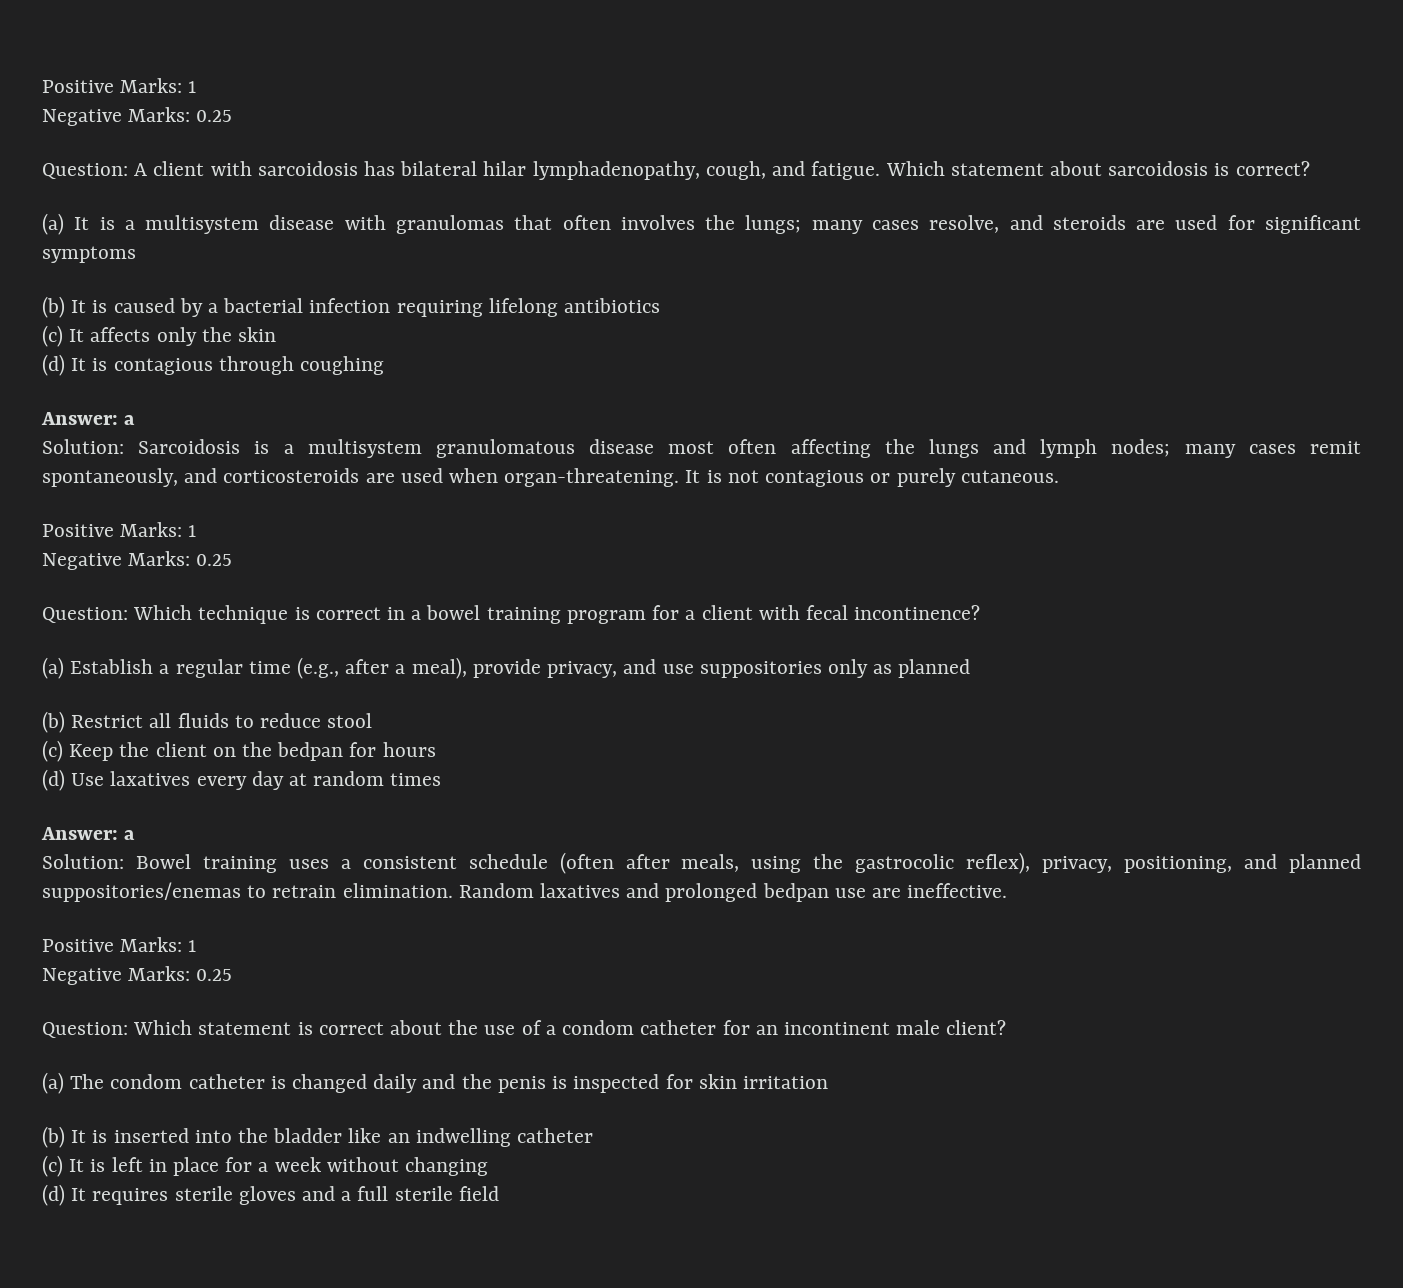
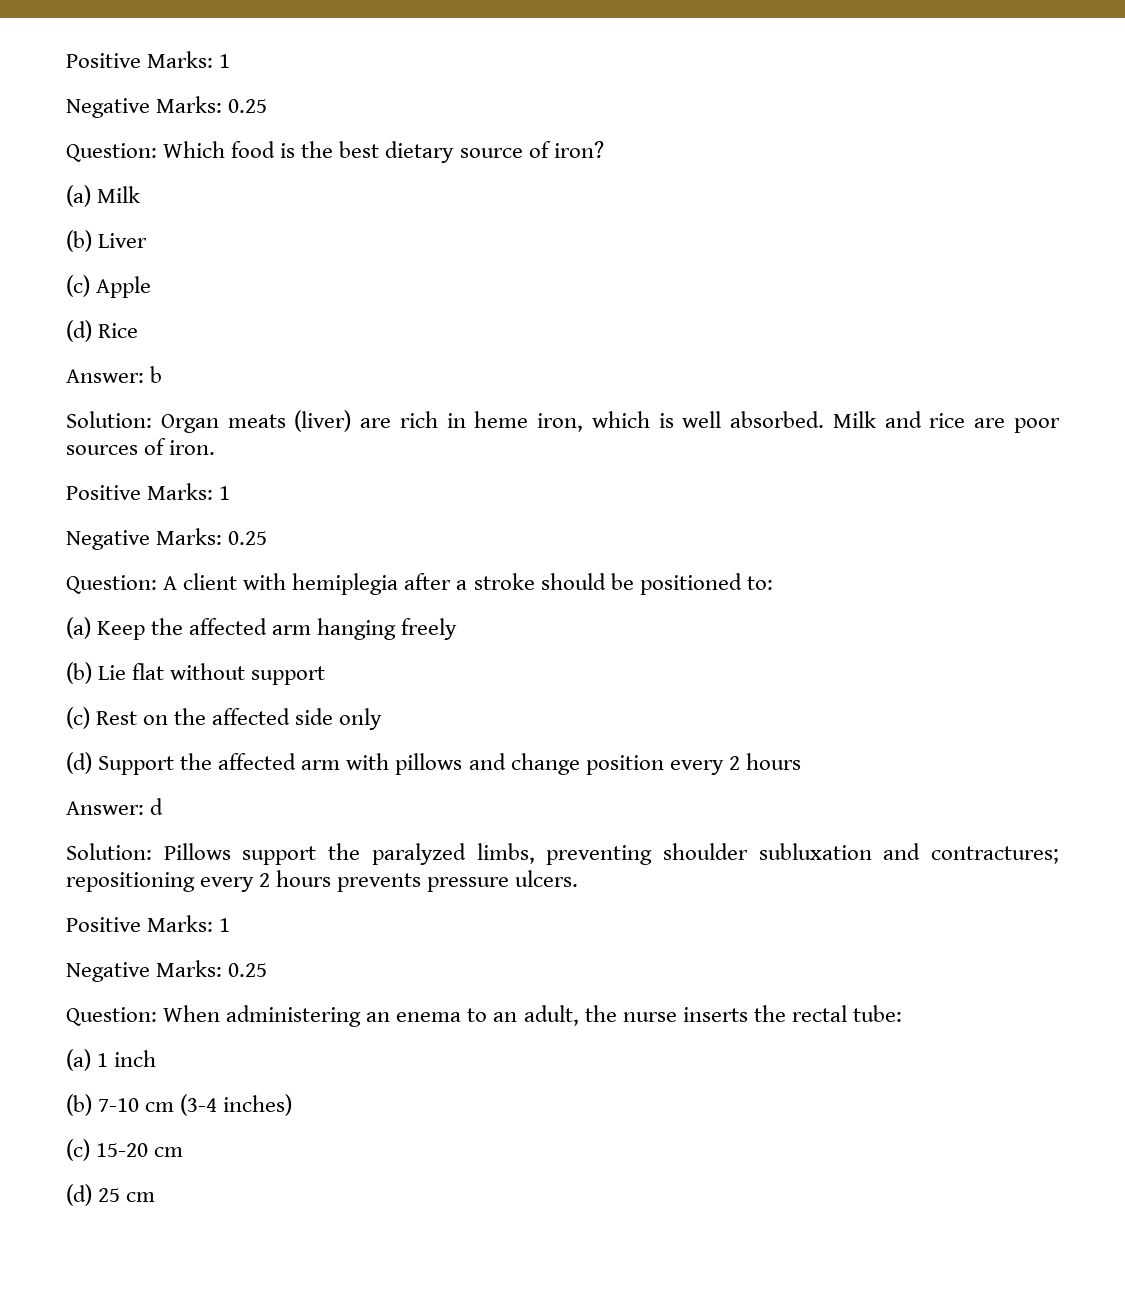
[42,78,197,93] [42,107,233,126] [42,161,1310,180] [42,213,1361,235] [42,246,136,263] [42,296,661,318] [42,325,277,347] [42,354,385,376] [41,412,136,425] [42,439,1361,458] [42,468,1059,487] [42,522,197,537] [42,551,233,570] [42,605,981,624] [42,657,971,679] [42,711,373,733] [42,740,436,762] [42,769,442,791] [41,827,136,840] [42,852,1361,874] [42,882,1008,902] [42,937,197,952] [42,966,233,985] [42,1020,1007,1038] [42,1072,828,1094] [42,1126,594,1148] [42,1155,489,1177] [42,1184,499,1206] Positive Marks: 1 // Negative Marks: 0.25 // Question: A client with sarcoidosis has bilateral hilar lymphadenopathy, cough, and fatigue. Which statement about sarcoidosis is correct? // (a) It is a multisystem disease with granulomas that often involves the lungs; many cases resolve, and steroids are used for significant symptoms // (b) It is caused by a bacterial infection requiring lifelong antibiotics // (c) It affects only the skin // (d) It is contagious through coughing // Answer: a // Solution: Sarcoidosis is a multisystem granulomatous disease most often affecting the lungs and lymph nodes; many cases remit spontaneously, and corticosteroids are used when organ-threatening. It is not contagious or purely cutaneous. // Positive Marks: 1 // Negative Marks: 0.25 // Question: Which technique is correct in a bowel training program for a client with fecal incontinence? // (a) Establish a regular time (e.g., after a meal), provide privacy, and use suppositories only as planned // (b) Restrict all fluids to reduce stool // (c) Keep the client on the bedpan for hours // (d) Use laxatives every day at random times // Answer: a // Solution: Bowel training uses a consistent schedule (often after meals, using the gastrocolic reflex), privacy, positioning, and planned suppositories/enemas to retrain elimination. Random laxatives and prolonged bedpan use are ineffective. // Positive Marks: 1 // Negative Marks: 0.25 // Question: Which statement is correct about the use of a condom catheter for an incontinent male client? // (a) The condom catheter is changed daily and the penis is inspected for skin irritation // (b) It is inserted into the bladder like an indwelling catheter // (c) It is left in place for a week without changing // (d) It requires sterile gloves and a full sterile field -> [66,51,231,68] [66,96,268,118] [66,141,604,163] [66,185,141,207] [66,230,148,252] [66,275,152,298] [66,320,139,342] [66,366,163,383] [66,410,1060,433] [66,438,216,455] [66,483,231,500] [66,528,268,550] [66,573,773,595] [66,617,458,640] [66,662,326,685] [66,707,383,730] [66,752,801,775] [66,798,164,815] [66,843,1059,865] [66,870,579,892] [66,915,231,932] [66,960,268,982] [66,1005,902,1027] [66,1049,157,1071] [66,1094,293,1116] [66,1139,184,1161] [66,1184,156,1206] Positive Marks: 1 // Negative Marks: 0.25 // Question: Which food is the best dietary source of iron? // (a) Milk // (b) Liver // (c) Apple // (d) Rice // Answer: b // Solution: Organ meats (liver) are rich in heme iron, which is well absorbed. Milk and rice are poor sources of iron. // Positive Marks: 1 // Negative Marks: 0.25 // Question: A client with hemiplegia after a stroke should be positioned to: // (a) Keep the affected arm hanging freely // (b) Lie flat without support // (c) Rest on the affected side only // (d) Support the affected arm with pillows and change position every 2 hours // Answer: d // Solution: Pillows support the paralyzed limbs, preventing shoulder subluxation and contractures; repositioning every 2 hours prevents pressure ulcers. // Positive Marks: 1 // Negative Marks: 0.25 // Question: When administering an enema to an adult, the nurse inserts the rectal tube: // (a) 1 inch // (b) 7-10 cm (3-4 inches) // (c) 15-20 cm // (d) 25 cm

